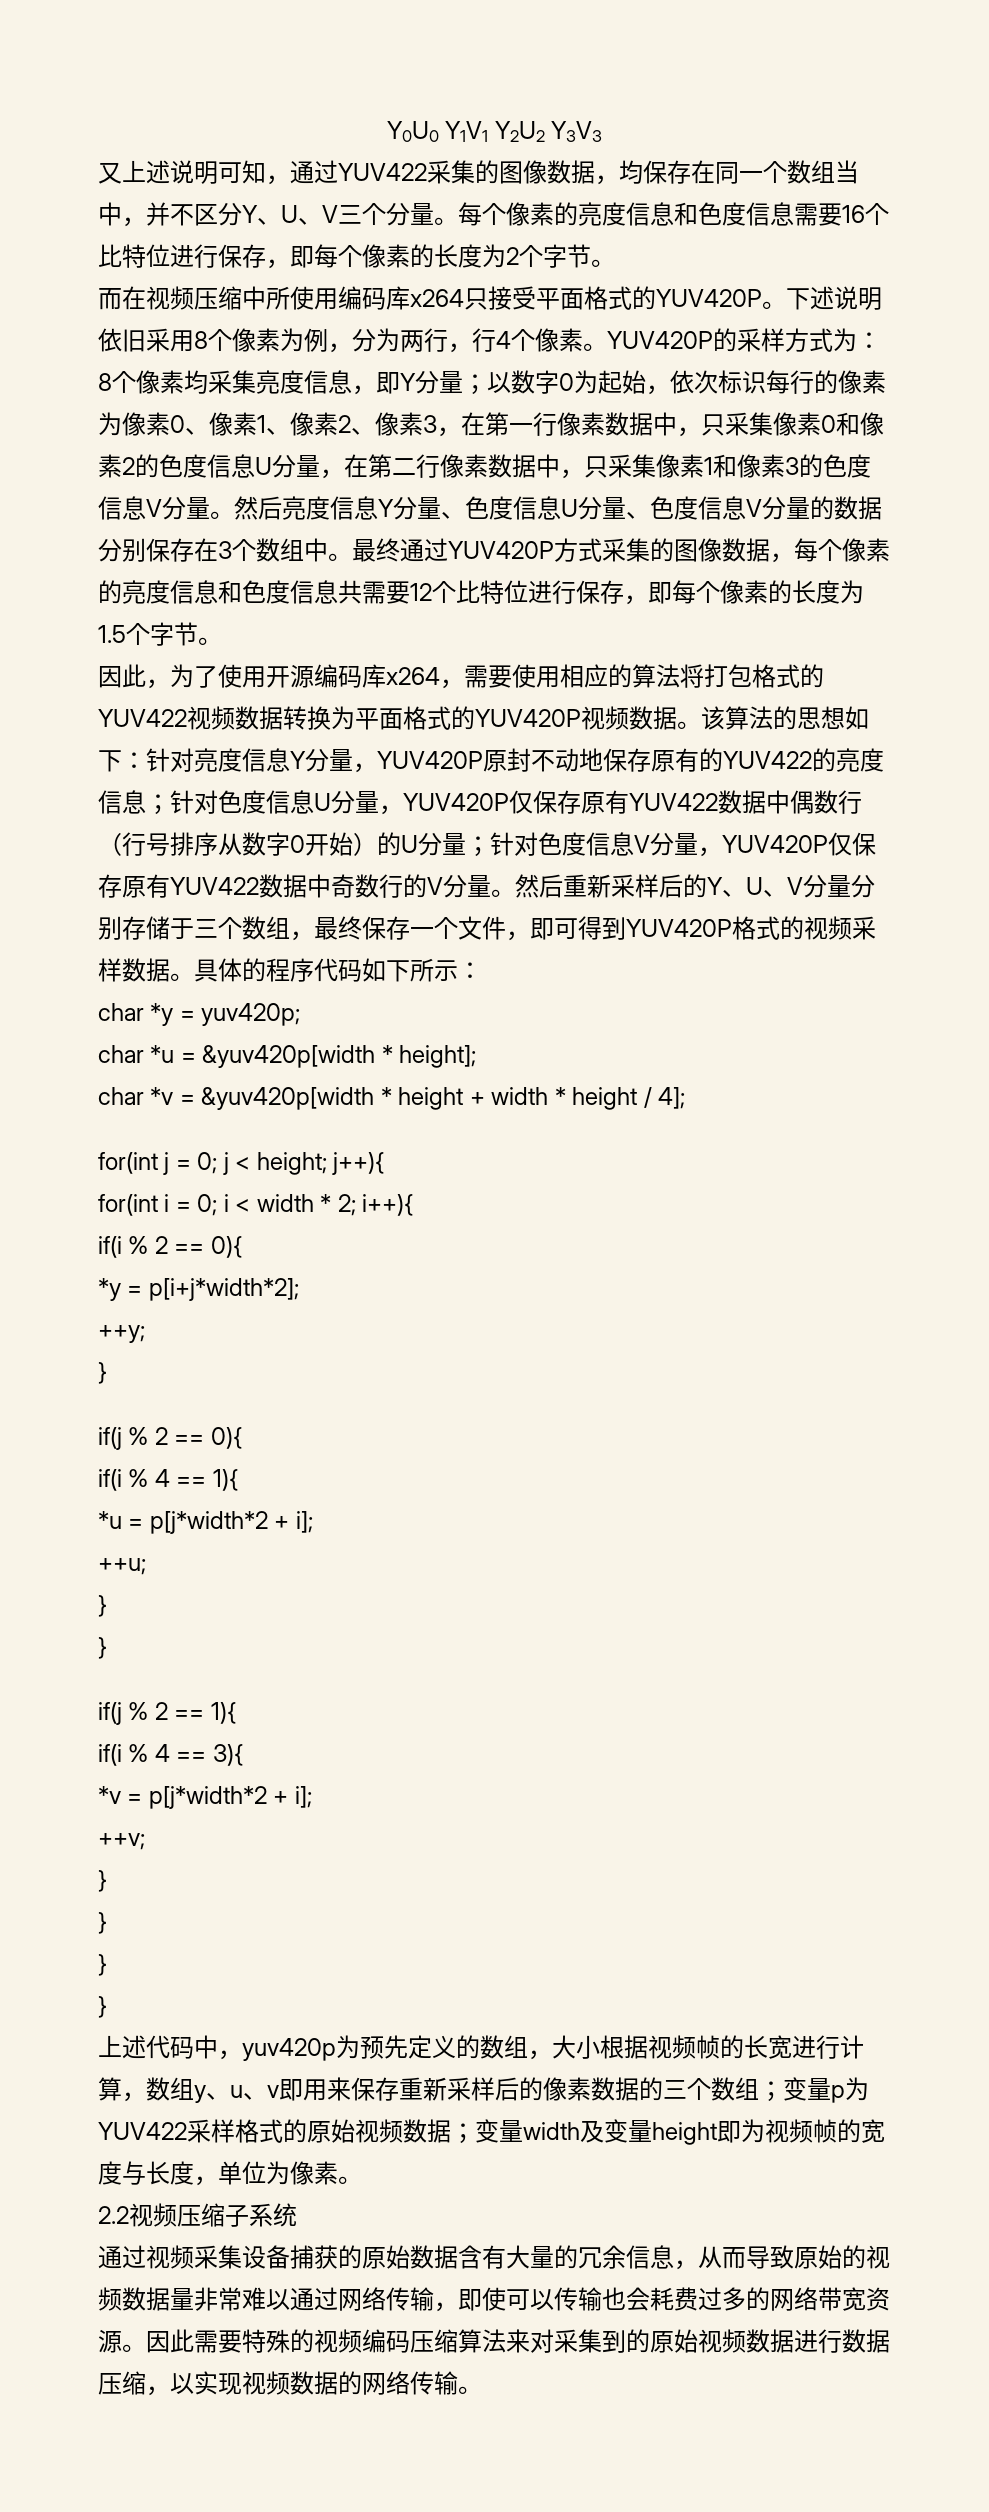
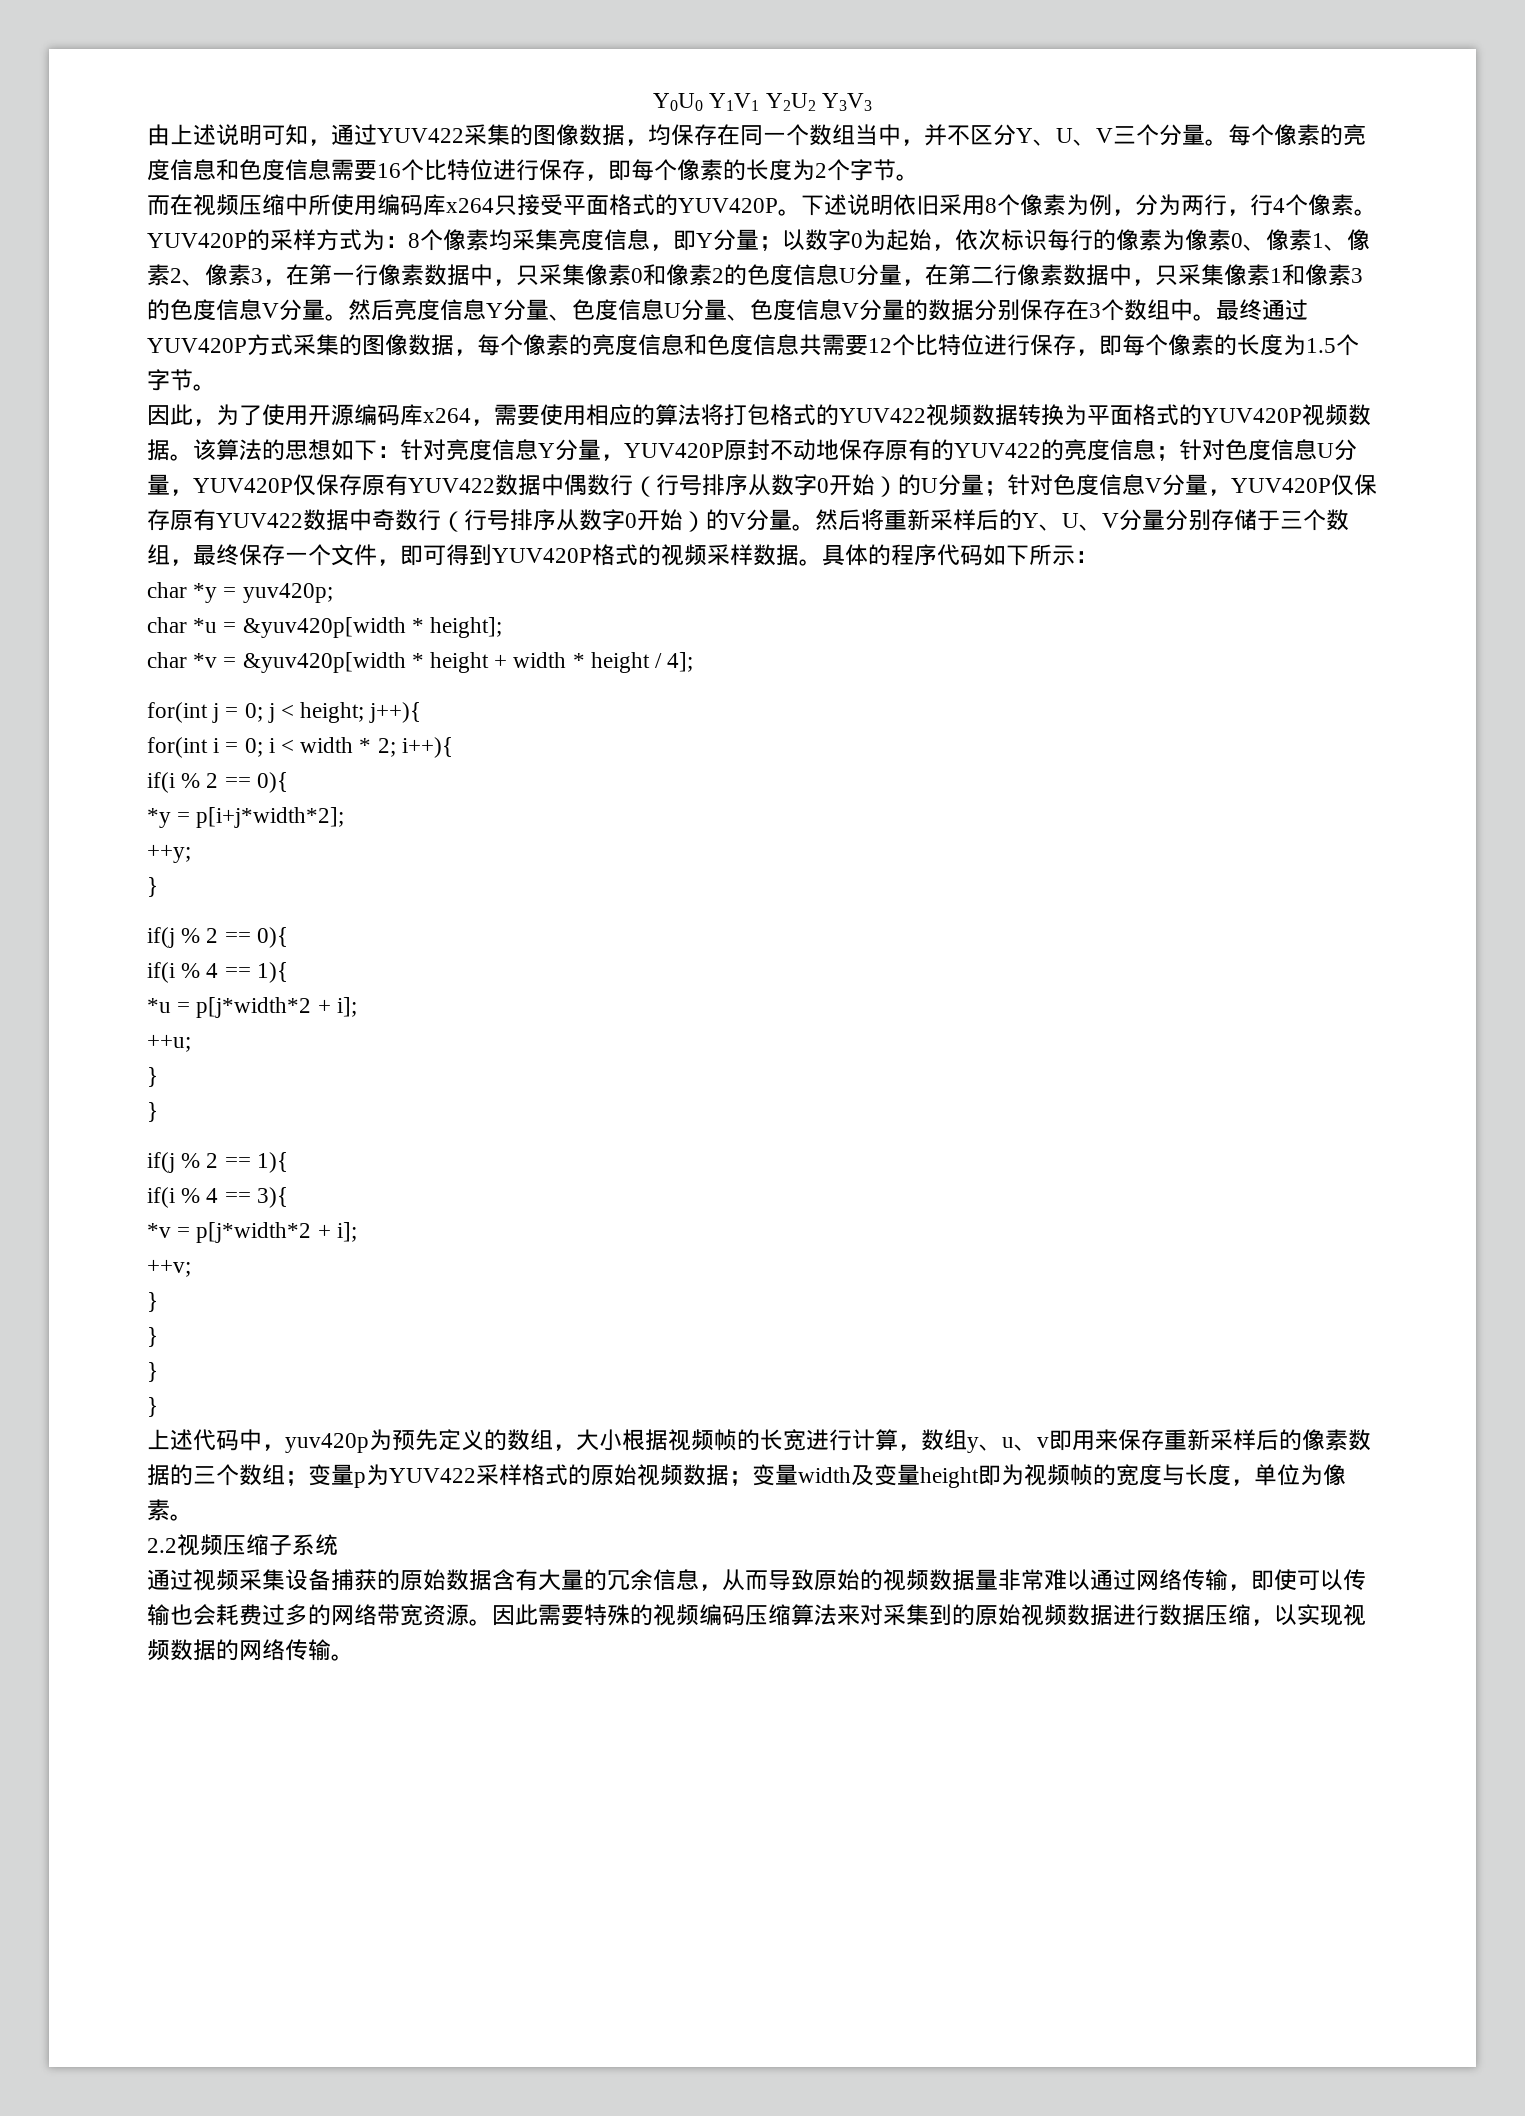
[98,162,122,184] 又 -> [147,124,170,146] 由
(403, 886) none -> [441,509,706,532] （行号排序从数字0开始）
(563, 886) none -> [861,509,884,531] 将

